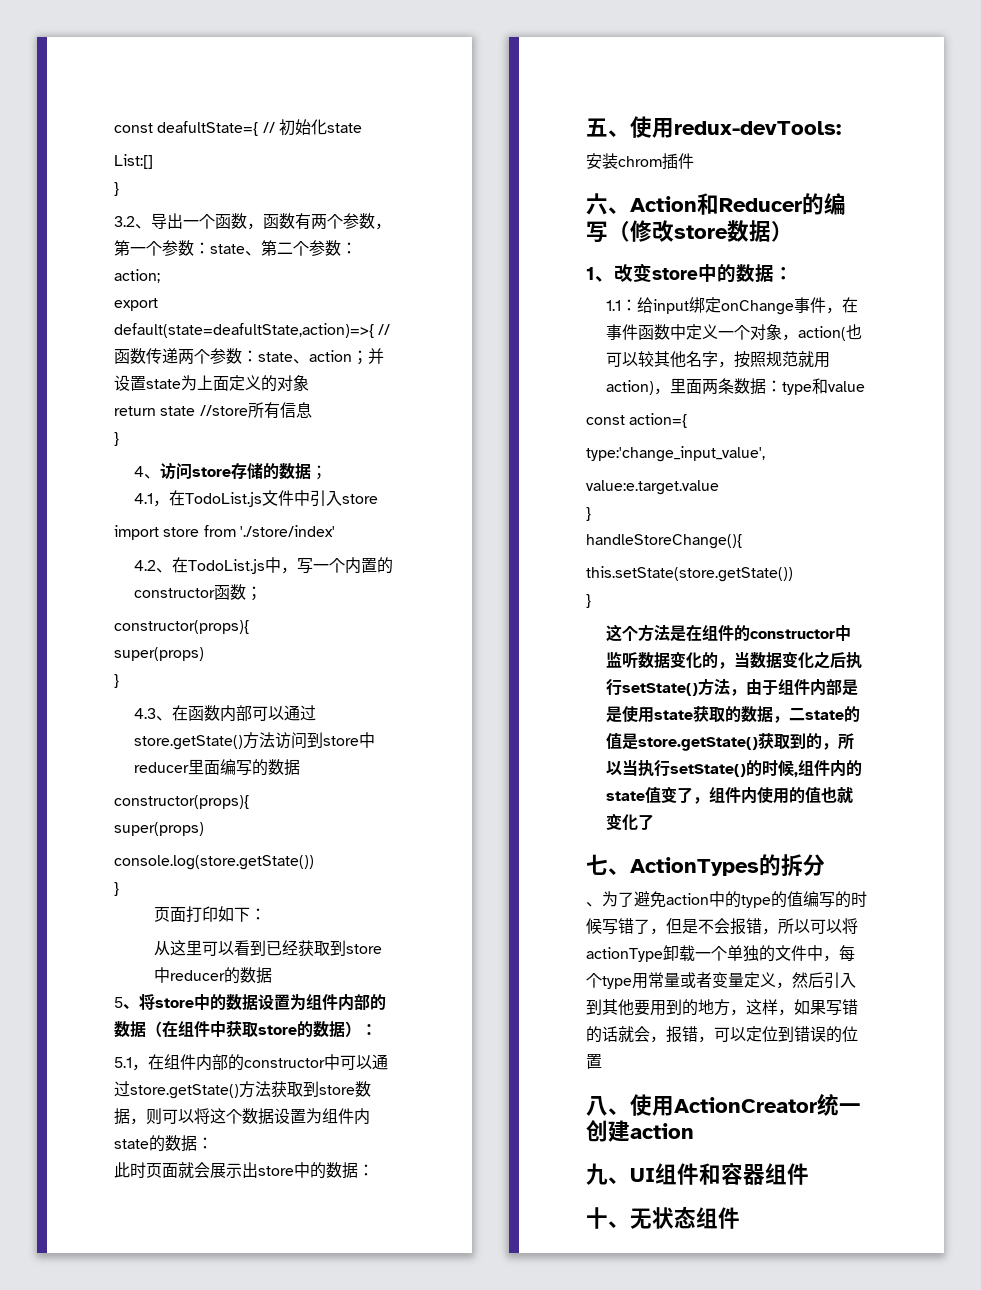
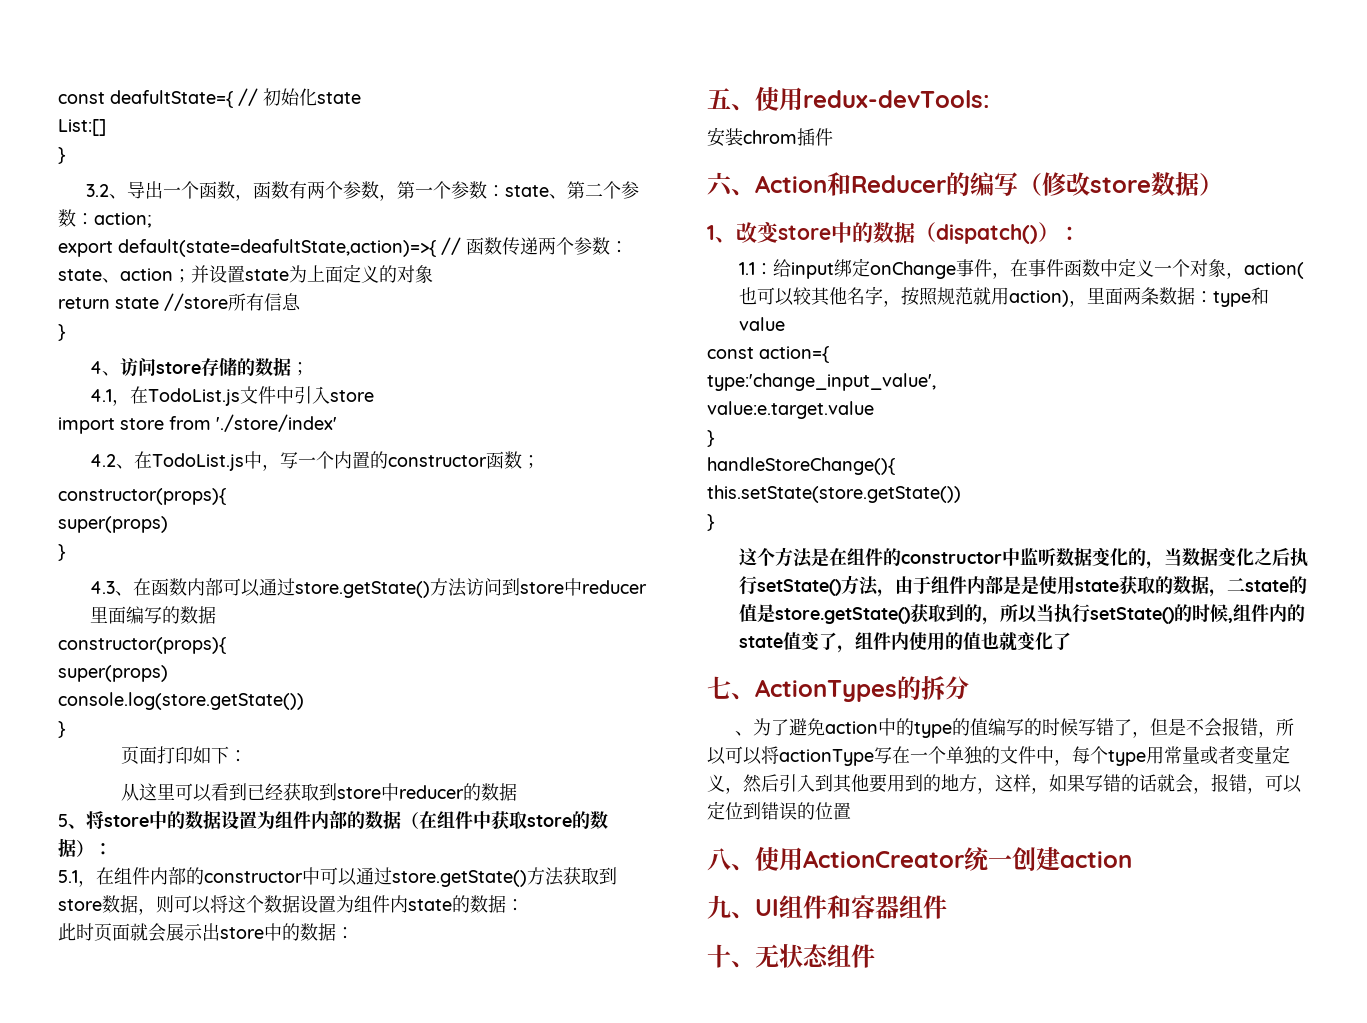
(774, 273) none -> [915,222,1059,244] （dispatch()）
[663,945,695,962] 卸载 -> [874,746,910,764] 写在

